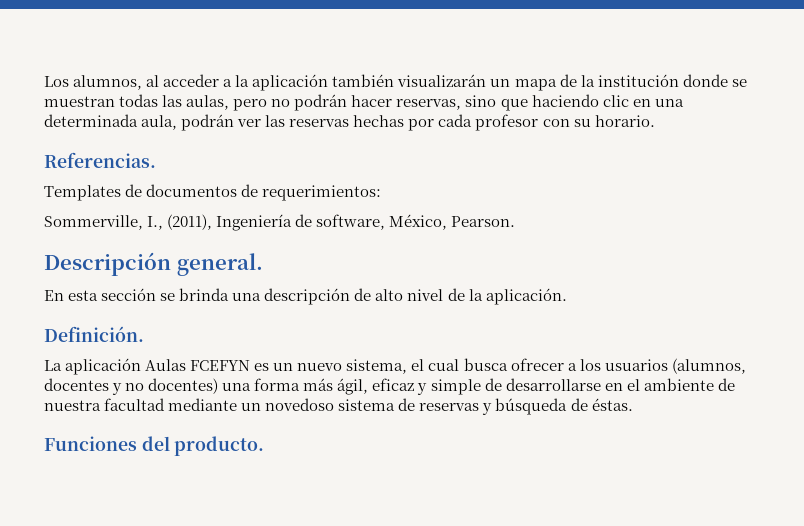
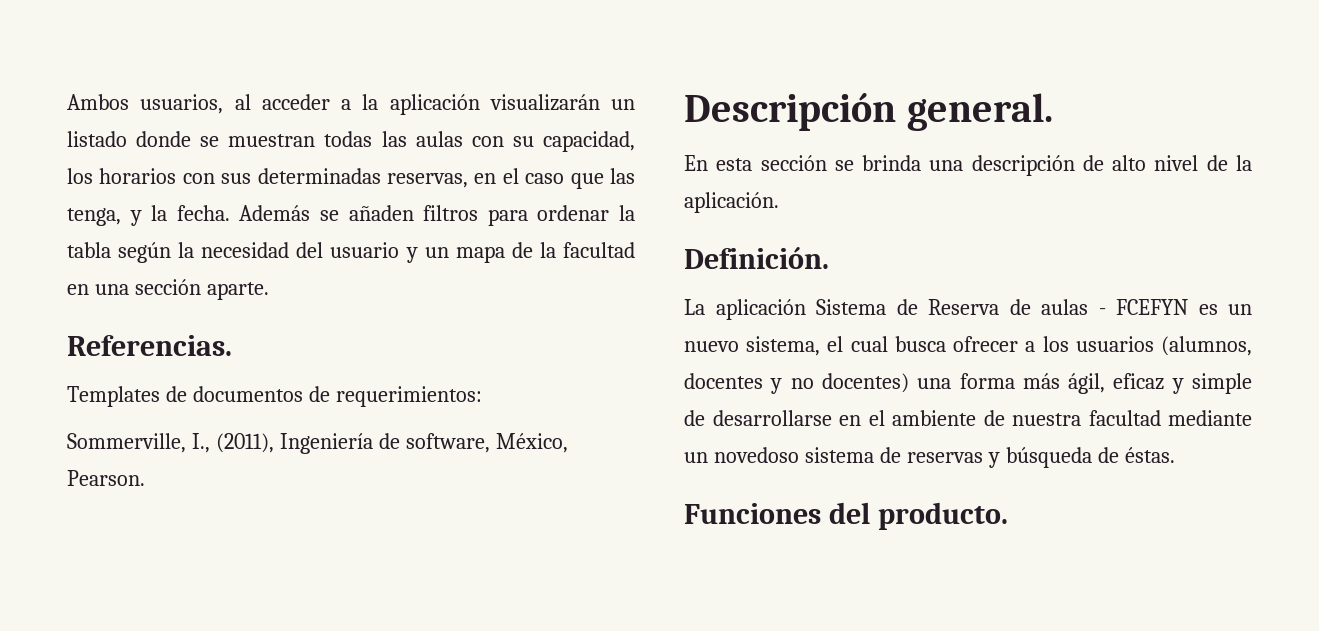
[44,75,143,90] Los alumnos, -> [67,94,224,114] Ambos usuarios,
[332,74,395,87] también -> (480, 104) none
[514,74,679,91] mapa de la institución -> [67,131,127,147] listado
[186,94,684,111] [44,114,655,131] aulas, pero no podrán hacer reservas, sino que haciendo clic en una determinada aula, podrán ver las reservas hechas por cada profesor con su horario. -> [415,131,635,152] [67,168,635,189] [67,205,636,226] [67,242,635,263] [67,279,269,300] aulas con su capacidad, los horarios con sus determinadas reservas, en el caso que las tenga, y la fecha. Además se añaden filtros para ordenar la tabla según la necesidad del usuario y un mapa de la facultad en una sección aparte.
[145,359,187,371] Aulas -> [816,299,1106,315] Sistema de Reserva de aulas -

